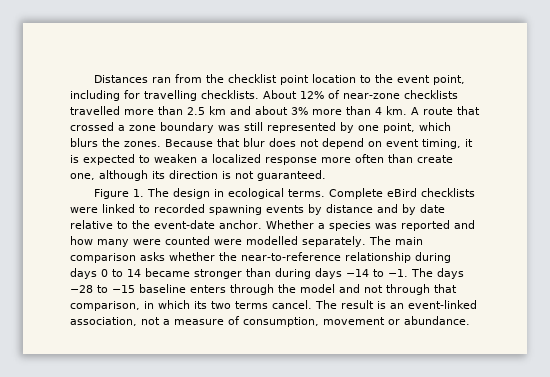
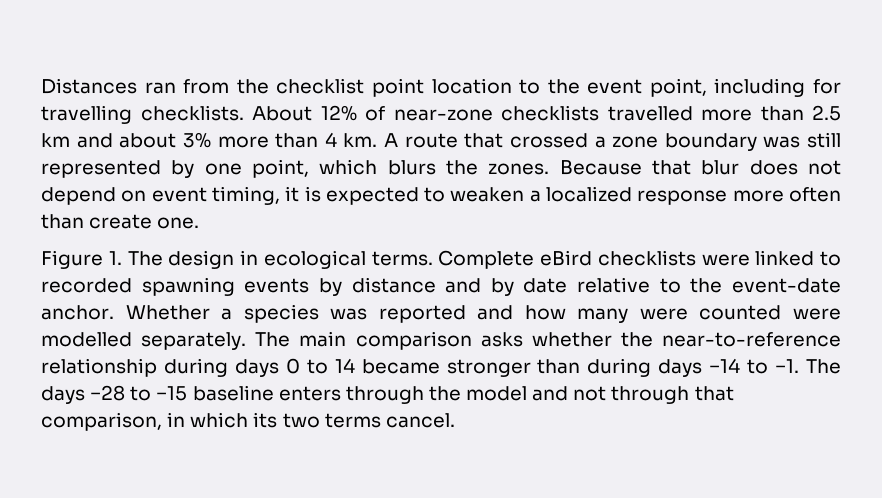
[70,170,326,181] one, although its direction is not guaranteed. -> [157,217,200,229] one.
[315,300,477,309] [70,316,470,327] The result is an event-linked association, not a measure of consumption, movement or abundance. -> (455, 420) none

